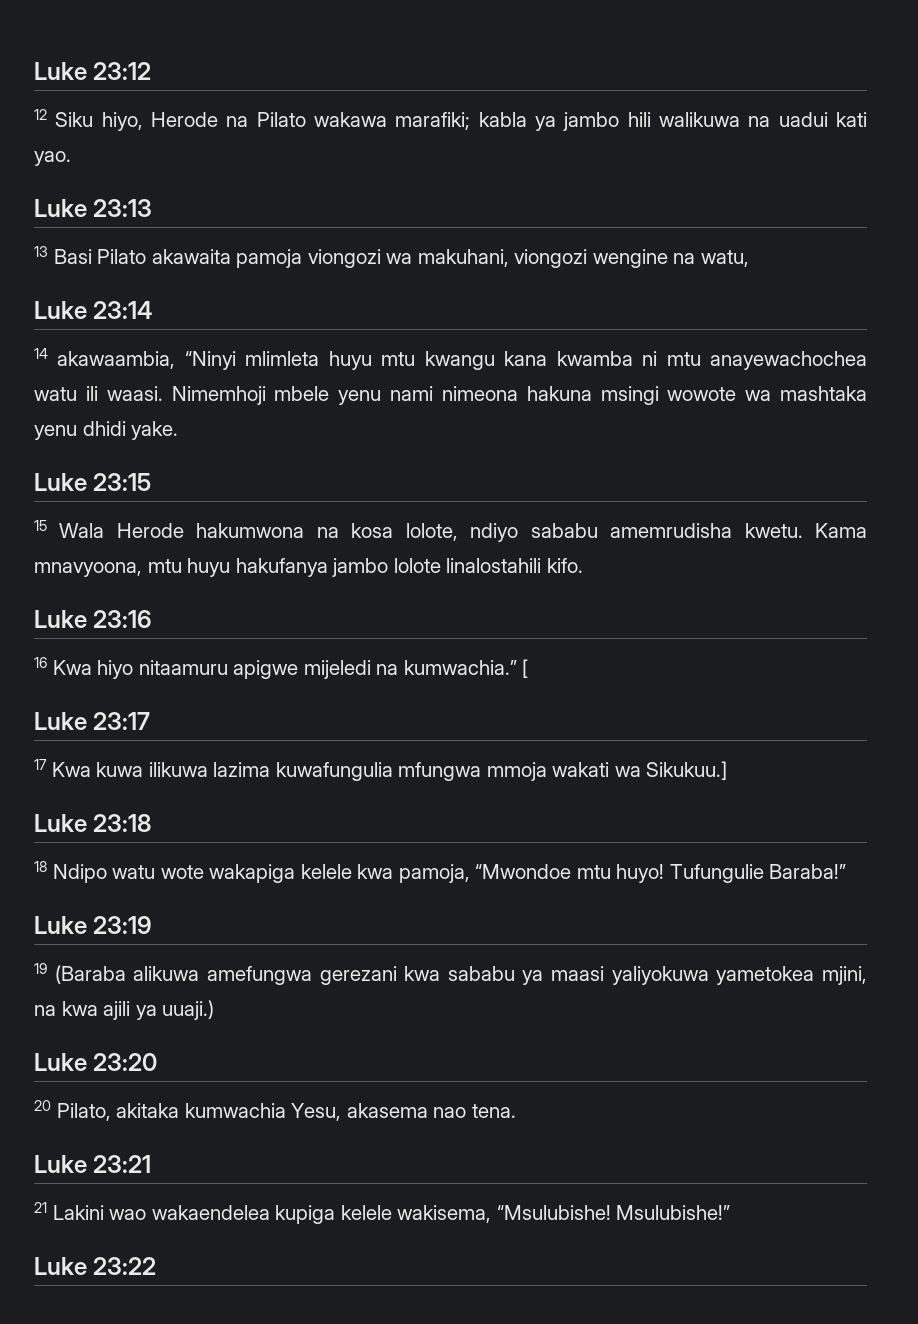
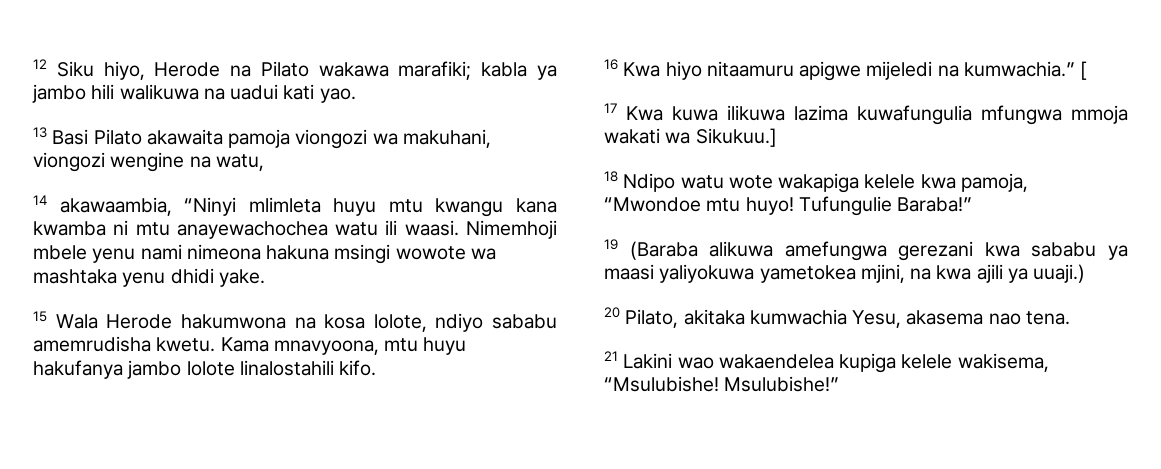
[34,62,152,80] Luke 23:12 // -> (33, 64) none
[34,199,153,217] // Luke 23:13 -> (356, 95) none
[34,301,153,319] // Luke 23:14 -> (264, 162) none
[34,473,152,491] // Luke 23:15 -> (265, 278) none
[34,610,153,628] // Luke 23:16 -> (377, 368) none
[34,712,151,730] // Luke 23:17 -> (1088, 70) none
[34,814,152,832] // Luke 23:18 -> (777, 137) none
[34,916,153,934] // Luke 23:19 -> (973, 204) none
[34,1053,158,1071] // Luke 23:20 -> (1086, 273) none
[34,1155,152,1173] // Luke 23:21 -> (1070, 318) none
[34,1257,157,1275] // Luke 23:22 -> (840, 384) none

